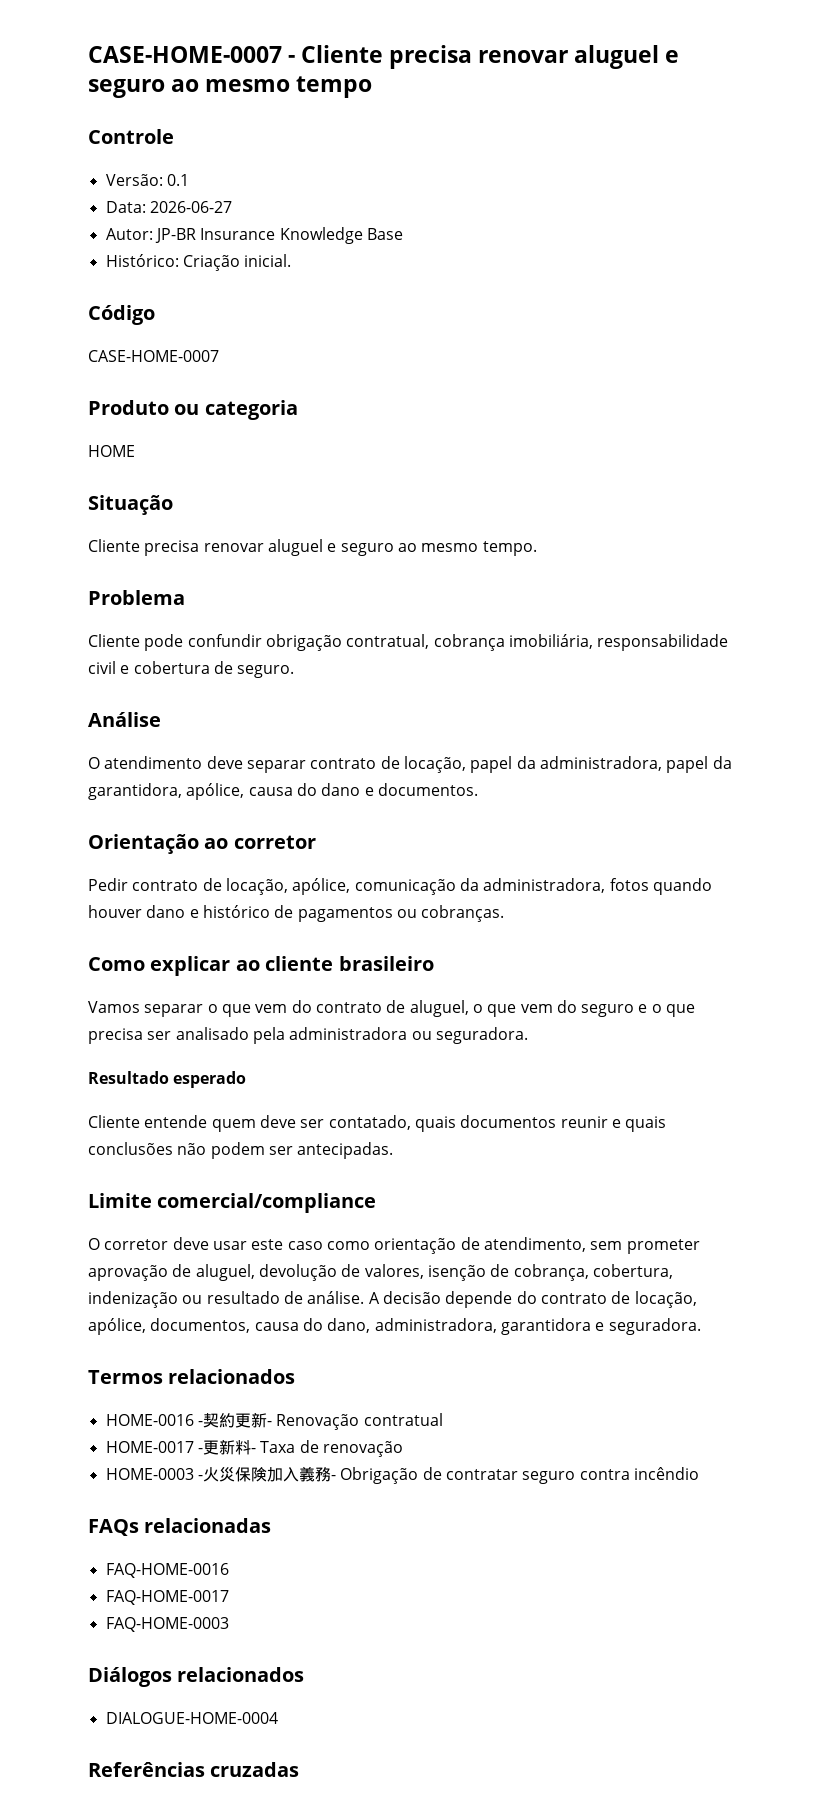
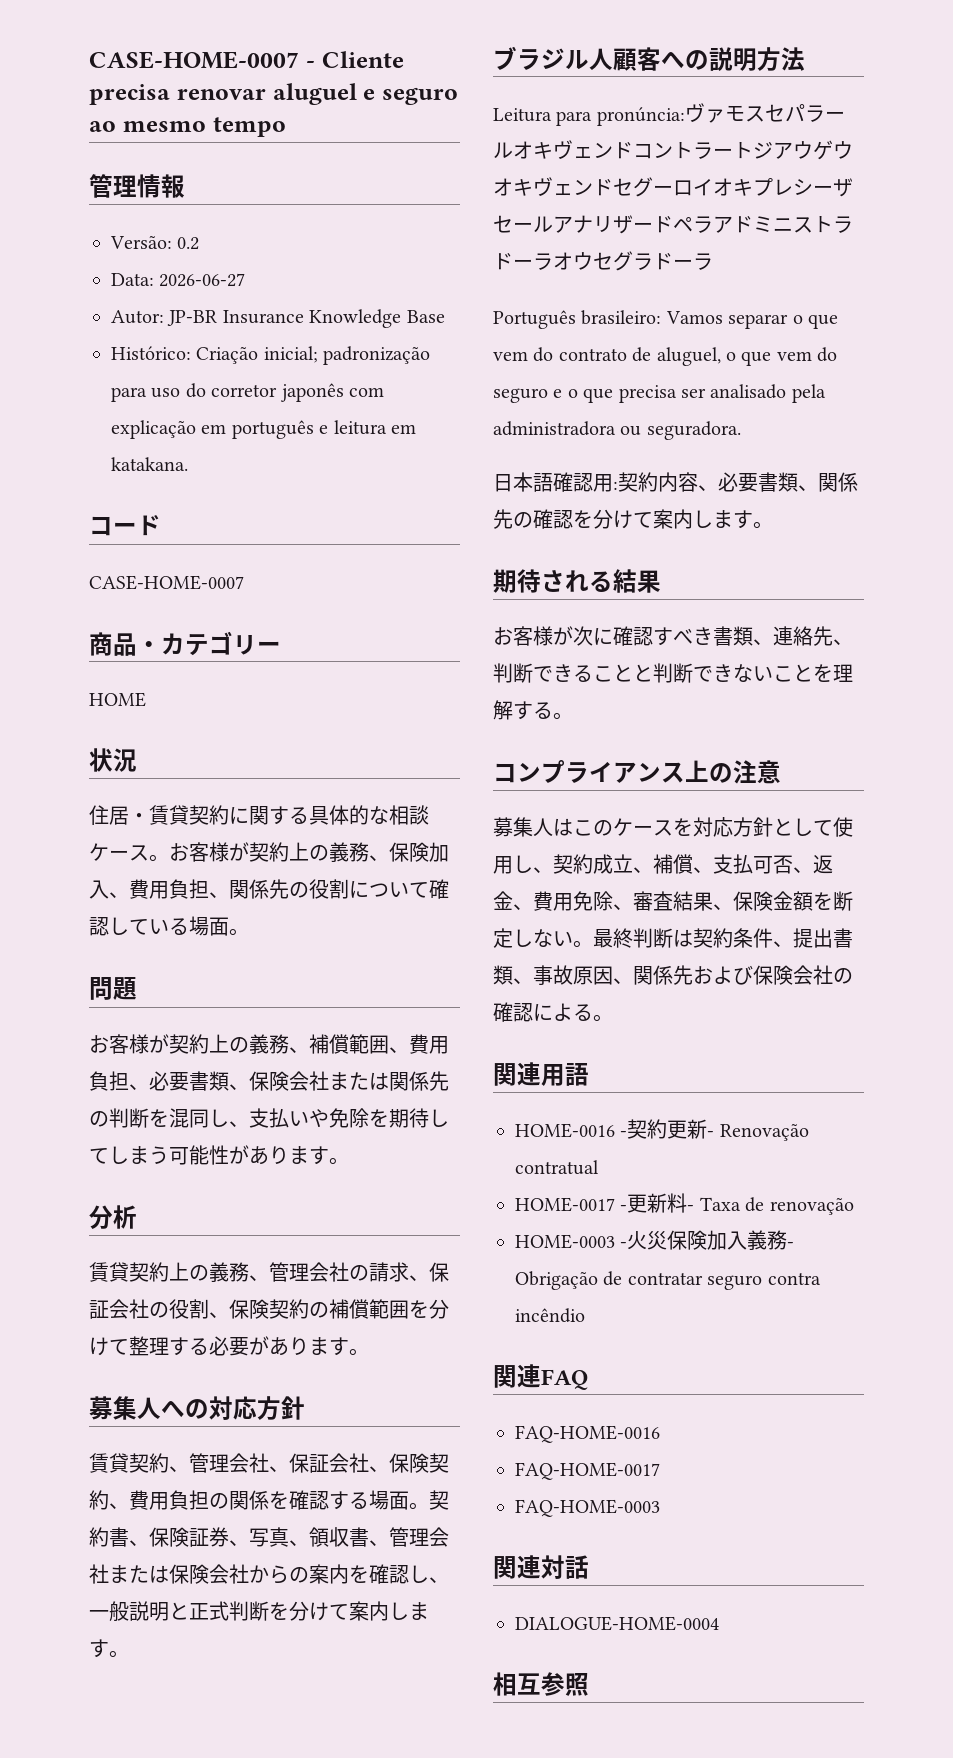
[88,129,174,144] Controle -> [89,174,185,198] 管理情報
[166,174,189,186] 0.1 -> [177,237,200,250] 0.2
[244,254,292,267] [88,305,155,325] [88,350,219,362] [88,400,298,420] [88,445,135,457] [88,495,173,515] [88,539,537,556] [88,590,185,605] [88,634,729,651] [88,661,295,678] [88,712,161,727] [88,756,732,773] [88,783,478,800] [88,834,316,854] [88,878,712,895] [88,905,505,922] [88,956,434,976] inicial. // Código // CASE-HOME-0007 // Produto ou categoria // HOME // Situação // Cliente precisa renovar aluguel e seguro ao mesmo tempo. // Problema // Cliente pode confundir obrigação contratual, cobrança imobiliária, responsabilidade civil e cobertura de seguro. // Análise // O atendimento deve separar contrato de locação, papel da administradora, papel da garantidora, apólice, causa do dano e documentos. // Orientação ao corretor // Pedir contrato de locação, apólice, comunicação da administradora, fotos quando houver dano e histórico de pagamentos ou cobranças. // Como explicar ao cliente brasileiro // -> [263,346,431,365] [111,383,384,402] [111,420,416,439] [111,457,188,471] [89,515,161,536] [89,575,244,590] [89,631,281,656] [89,692,146,707] [89,748,137,772] [89,805,429,825] [89,842,449,862] [89,879,449,899] [89,916,249,936] [89,977,137,1000] [89,1034,449,1054] [89,1071,449,1091] [89,1108,449,1128] [89,1145,349,1165] [89,1205,137,1229] [89,1262,449,1282] [89,1299,449,1319] [89,1336,369,1356] [89,1396,305,1420] [89,1453,449,1473] [89,1490,449,1510] [89,1527,449,1547] [89,1564,449,1584] [89,1601,429,1621] [89,1639,129,1658] [493,46,805,71] [493,103,845,126] [493,140,853,160] [493,177,853,197] [493,215,853,234] [493,251,713,271] [493,310,662,329] inicial; padronização para uso do corretor japonês com explicação em português e leitura em katakana. // コード // CASE-HOME-0007 // 商品・カテゴリー // HOME // 状況 // 住居・賃貸契約に関する具体的な相談ケース。お客様が契約上の義務、保険加入、費用負担、関係先の役割について確認している場面。 // 問題 // お客様が契約上の義務、補償範囲、費用負担、必要書類、保険会社または関係先の判断を混同し、支払いや免除を期待してしまう可能性があります。 // 分析 // 賃貸契約上の義務、管理会社の請求、保証会社の役割、保険契約の補償範囲を分けて整理する必要があります。 // 募集人への対応方針 // 賃貸契約、管理会社、保証会社、保険契約、費用負担の関係を確認する場面。契約書、保険証券、写真、領収書、管理会社または保険会社からの案内を確認し、一般説明と正式判断を分けて案内します。 // ブラジル人顧客への説明方法 // Leitura para pronúncia:ヴァモスセパラールオキヴェンドコントラートジアウゲウオキヴェンドセグーロイオキプレシーザセールアナリザードペラアドミニストラドーラオウセグラドーラ // Português brasileiro:
[88,1071,247,1088] [88,1115,667,1132] [88,1142,394,1159] [88,1193,377,1213] [88,1237,700,1254] [88,1264,673,1281] [88,1291,697,1308] [88,1318,701,1335] [88,1369,296,1384] Resultado esperado // Cliente entende quem deve ser contatado, quais documentos reunir e quais conclusões não podem ser antecipadas. // Limite comercial/compliance // O corretor deve usar este caso como orientação de atendimento, sem prometer aprovação de aluguel, devolução de valores, isenção de cobrança, cobertura, indenização ou resultado de análise. A decisão depende do contrato de locação, apólice, documentos, causa do dano, administradora, garantidora e seguradora. // Termos relacionados -> [493,472,858,492] [493,509,773,529] [493,569,661,593] [493,626,853,646] [493,663,853,683] [493,700,573,720] [493,760,781,784] [493,817,853,837] [493,854,833,874] [493,891,853,911] [493,928,853,948] [493,965,853,985] [493,1002,613,1022] [493,1062,589,1086] 日本語確認用:契約内容、必要書類、関係先の確認を分けて案内します。 // 期待される結果 // お客様が次に確認すべき書類、連絡先、判断できることと判断できないことを理解する。 // コンプライアンス上の注意 // 募集人はこのケースを対応方針として使用し、契約成立、補償、支払可否、返金、費用免除、審査結果、保険金額を断定しない。最終判断は契約条件、提出書類、事故原因、関係先および保険会社の確認による。 // 関連用語
[88,1518,272,1536] FAQs relacionadas -> [493,1364,588,1390] 関連FAQ
[88,1667,305,1687] Diálogos relacionados -> [493,1555,589,1579] 関連対話
[88,1762,300,1777] Referências cruzadas -> [493,1672,589,1696] 相互参照

